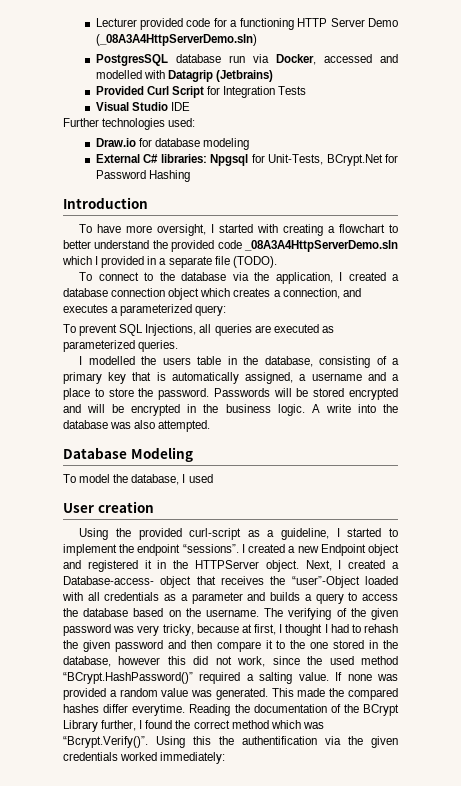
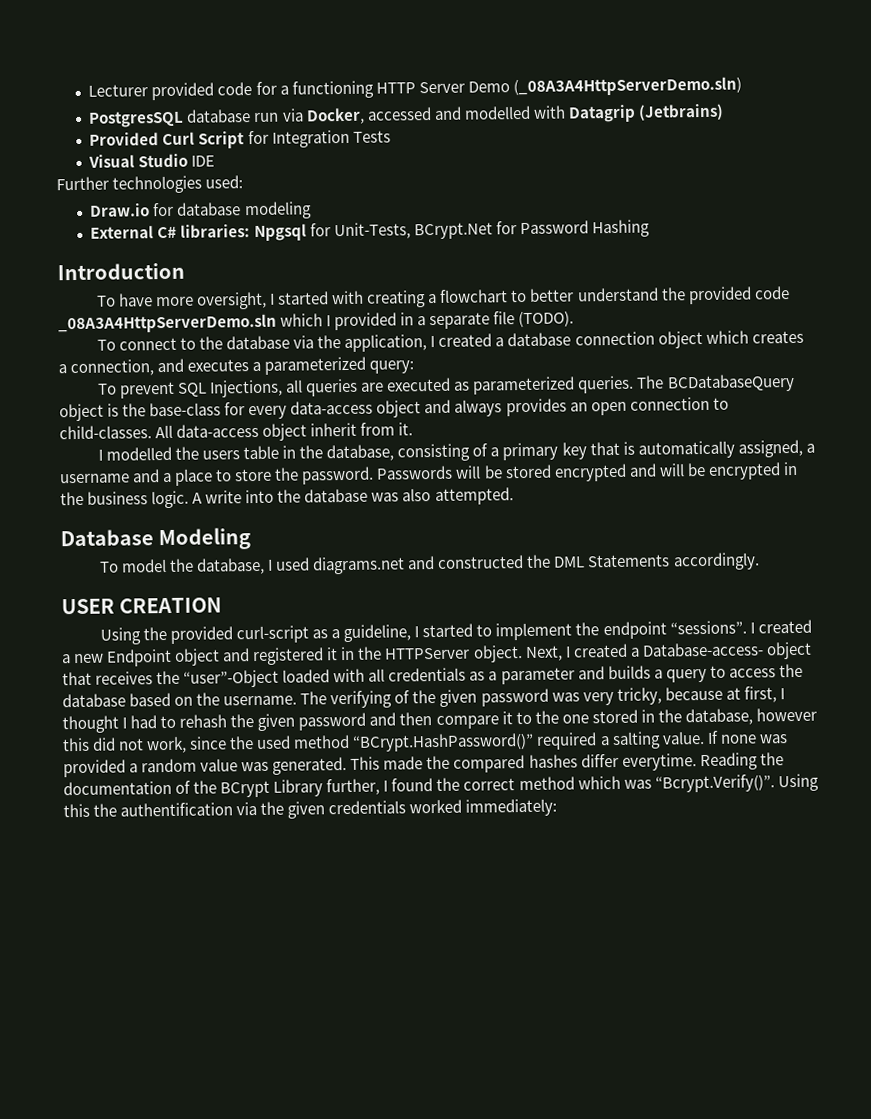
(179, 346) none -> [636,373,795,393] [59,396,729,422] [59,422,414,441] The BCDatabaseQuery object is the base-class for every data-access object and always provides an open connection to child-classes. All data-access object inherit from it.
[63,501,154,513] // User creation -> [312,552,760,575] [61,597,223,615] diagrams.net and constructed the DML Statements accordingly. // USER CREATION

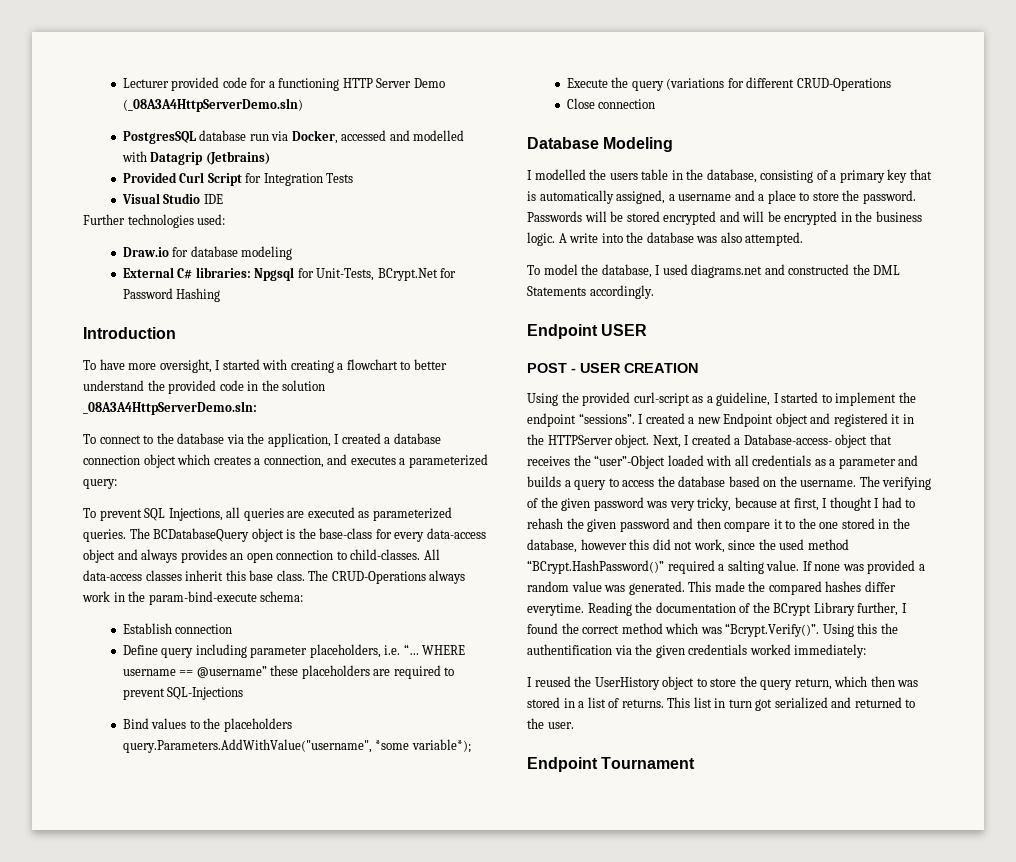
[58,310,575,334] _08A3A4HttpServerDemo.sln which I provided in a separate file (TODO). -> [247,380,326,391] [83,401,257,415] in the solution _08A3A4HttpServerDemo.sln:
[262,422,414,441] object inherit from it. -> [145,570,466,584] [82,591,304,605] [122,623,233,634] [122,644,466,658] [122,665,455,679] [122,687,244,700] [122,718,292,732] [122,739,471,753] [566,77,891,91] [566,98,656,109] [527,137,674,152] classes inherit this base class. The CRUD-Operations always work in the param-bind-execute schema: // Establish connection // Define query including parameter placeholders, i.e. “… WHERE username == @username” these placeholders are required to prevent SQL-Injections // Bind values to the placeholders query.Parameters.AddWithValue("username", *some variable*); // Execute the query (variations for different CRUD-Operations // Close connection // Database Modeling
[60,527,252,551] // Database Modeling -> (804, 239) none
(760, 561) none -> [527,324,648,339] [527,363,576,373] Endpoint USER // POST -
(558, 807) none -> [527,676,919,690] [527,697,916,711] [527,718,574,729] [527,757,696,772] // I reused the UserHistory object to store the query return, which then was stored in a list of returns. This list in turn got serialized and returned to the user. // Endpoint Tournament

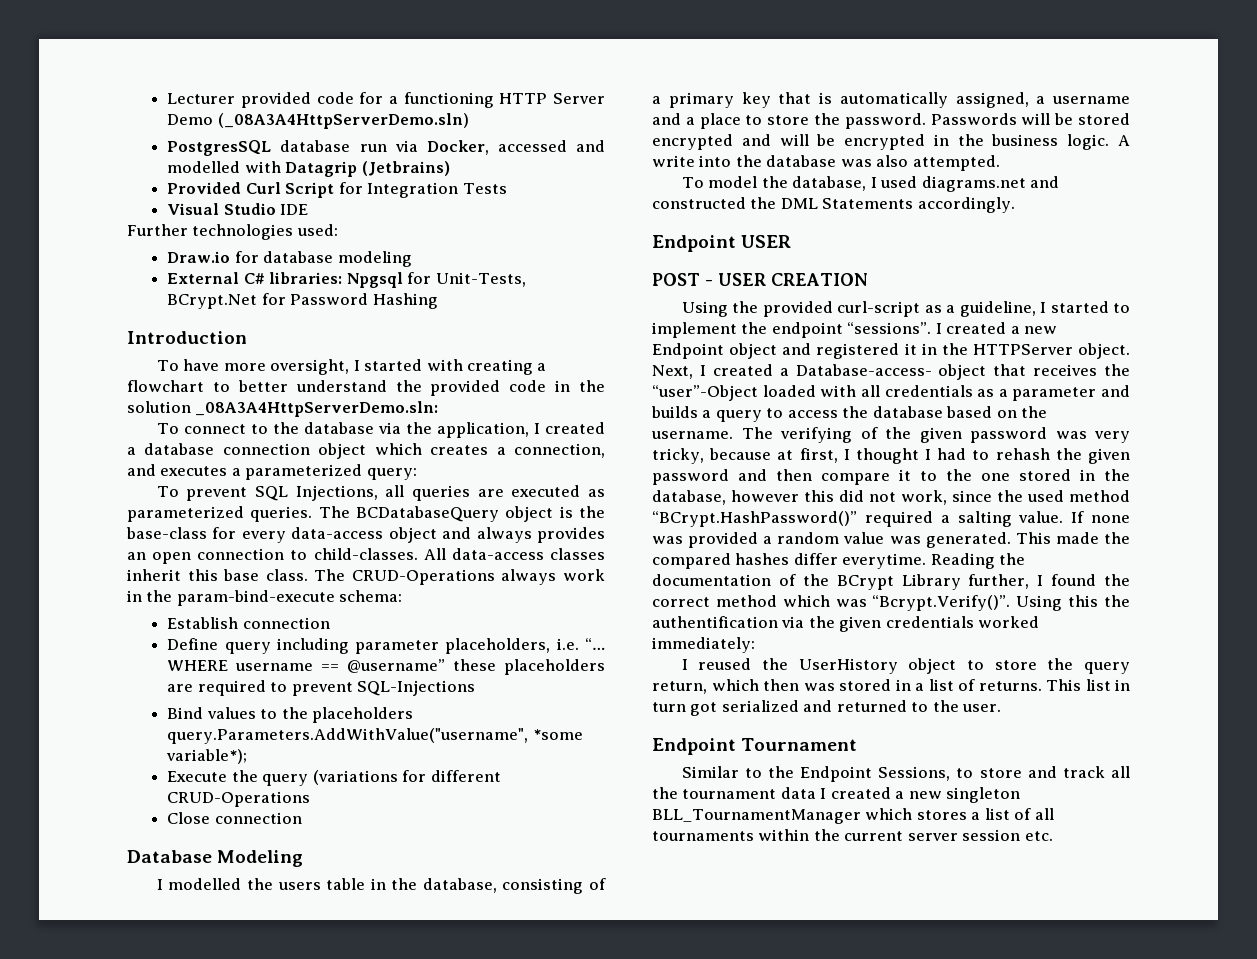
(696, 763) none -> [681,766,1130,782] [652,787,1021,803] [652,808,1054,824] [652,829,1053,841] // Similar to the Endpoint Sessions, to store and track all the tournament data I created a new singleton BLL_TournamentManager which stores a list of all tournaments within the current server session etc.

